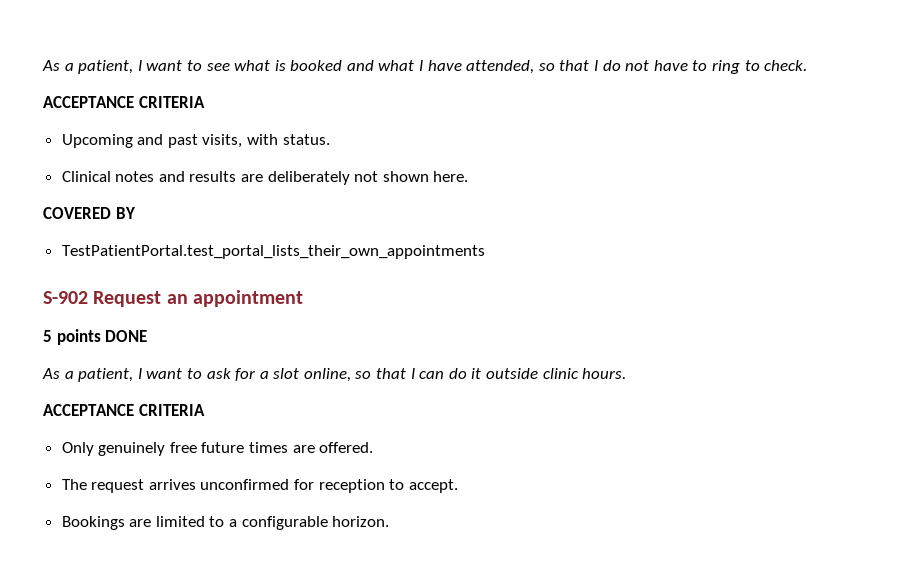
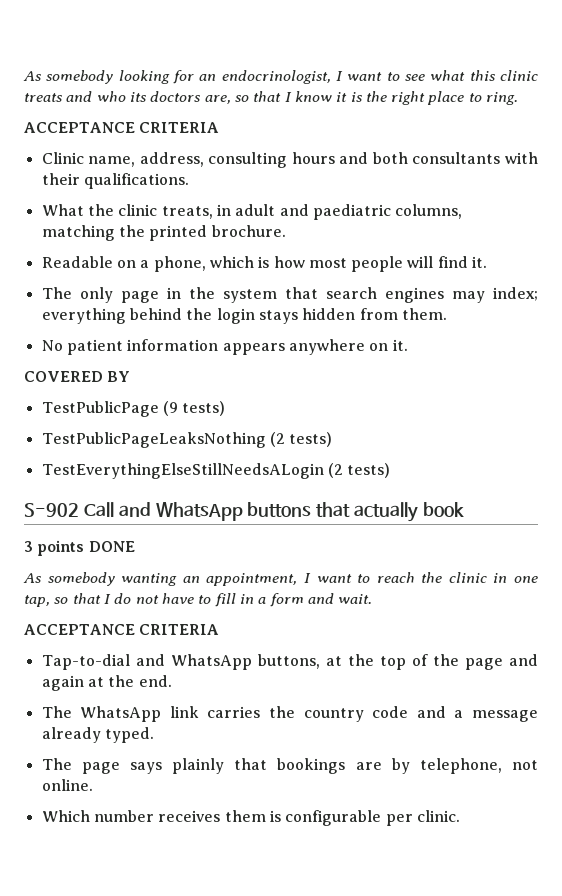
[42,60,134,74] As a patient, -> [23,70,331,84] As somebody looking for an endocrinologist,
[274,60,535,74] is booked and what I have attended, -> [469,70,538,81] [24,91,519,105] [24,122,220,133] [41,152,538,168] [41,173,189,189] [41,204,463,220] [41,225,286,241] [41,256,488,272] [41,287,538,303] [41,308,447,324] [41,339,408,355] [24,371,131,382] [41,401,226,417] [41,432,333,448] [41,463,391,479] [24,502,465,522] [24,540,135,556] [23,572,538,586] [24,595,50,607] this clinic treats and who its doctors are, so that I know it is the right place to ring. // ACCEPTANCE CRITERIA // Clinic name, address, consulting hours and both consultants with their qualifications. // What the clinic treats, in adult and paediatric columns, matching the printed brochure. // Readable on a phone, which is how most people will find it. // The only page in the system that search engines may index; everything behind the login stays hidden from them. // No patient information appears anywhere on it. // COVERED BY // TestPublicPage (9 tests) // TestPublicPageLeaksNothing (2 tests) // TestEverythingElseStillNeedsALogin (2 tests) // S-902 Call and WhatsApp buttons that actually book // 3 points DONE // As somebody wanting an appointment, I want to reach the clinic in one tap,
[711,60,808,74] [43,96,205,108] [61,134,330,148] [61,171,469,185] [43,207,135,219] [61,245,485,259] [43,290,304,307] [43,329,148,345] [42,368,627,382] [43,404,205,416] [61,442,374,456] [61,479,458,493] [61,516,390,530] ring to check. // ACCEPTANCE CRITERIA // Upcoming and past visits, with status. // Clinical notes and results are deliberately not shown here. // COVERED BY // TestPatientPortal.test_portal_lists_their_own_appointments // S-902 Request an appointment // 5 points DONE // As a patient, I want to ask for a slot online, so that I can do it outside clinic hours. // ACCEPTANCE CRITERIA // Only genuinely free future times are offered. // The request arrives unconfirmed for reception to accept. // Bookings are limited to a configurable horizon. -> [214,593,373,607] [24,624,220,635] [41,654,538,670] [41,675,172,691] [41,706,539,722] [41,727,154,743] [41,758,538,774] [41,779,93,791] [41,810,460,826] fill in a form and wait. // ACCEPTANCE CRITERIA // Tap-to-dial and WhatsApp buttons, at the top of the page and again at the end. // The WhatsApp link carries the country code and a message already typed. // The page says plainly that bookings are by telephone, not online. // Which number receives them is configurable per clinic.

